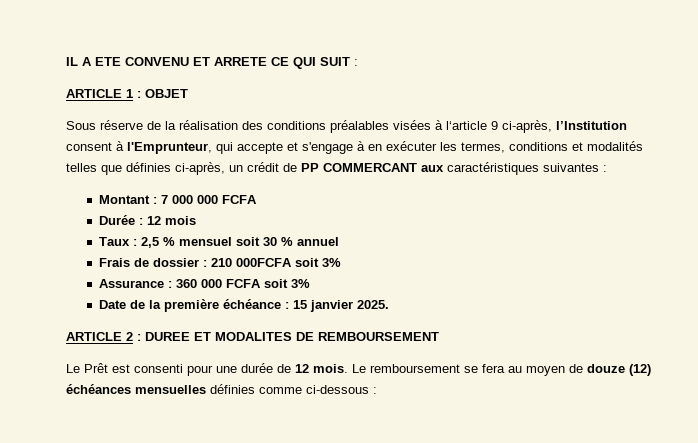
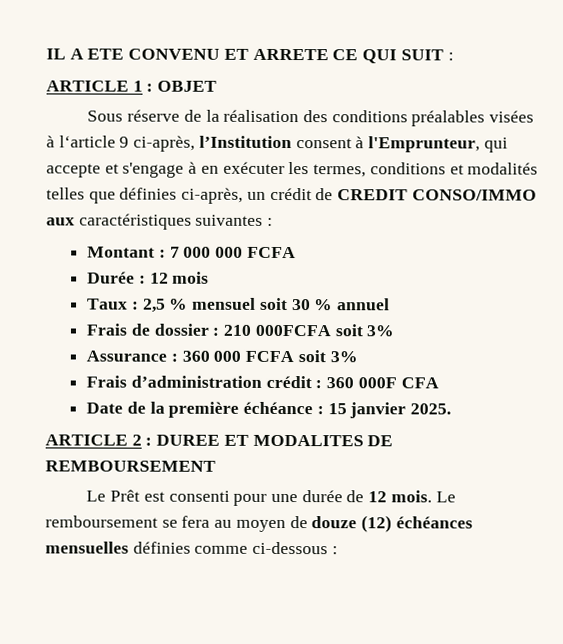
[301,163,417,172] PP COMMERCANT -> [337,189,537,201] CREDIT CONSO/IMMO
(310, 283) none -> [86,375,439,389] // Frais d’administration crédit : 360 000F CFA

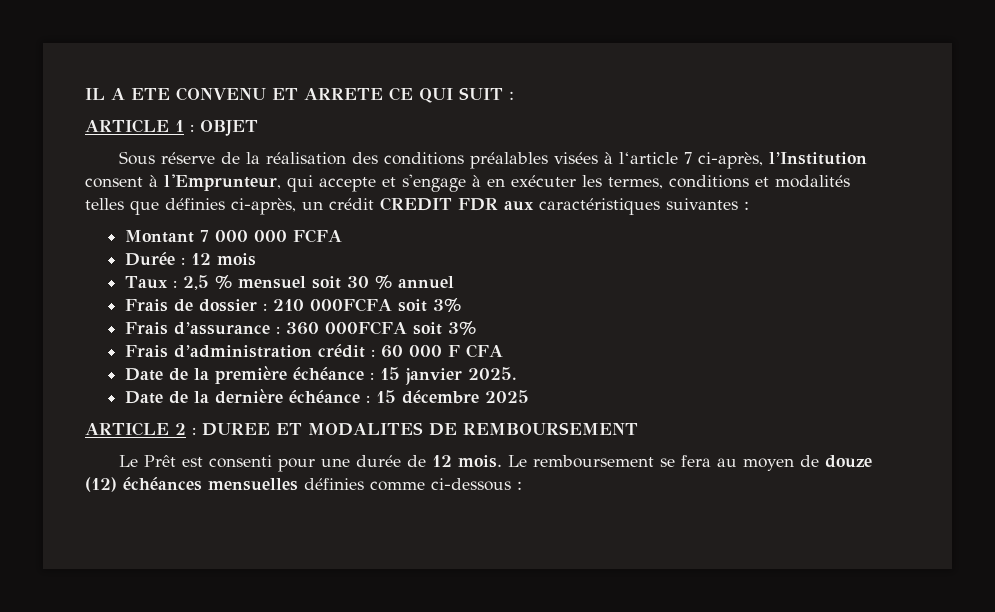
[119,136,130,148] 9 -> [684,152,693,164] 7
[315,188,537,201] de CREDIT CONSO/IMMO -> [380,197,498,211] CREDIT FDR
[158,249,166,258] : -> (194, 236) none
[86,350,295,363] Assurance : 360 000 FCFA -> [124,321,407,335] Frais d’assurance : 360 000FCFA
[326,377,397,389] 360 000F -> [380,345,460,358] 60 000 F
(451, 409) none -> [124,389,529,404] // Date de la dernière échéance : 15 décembre 2025

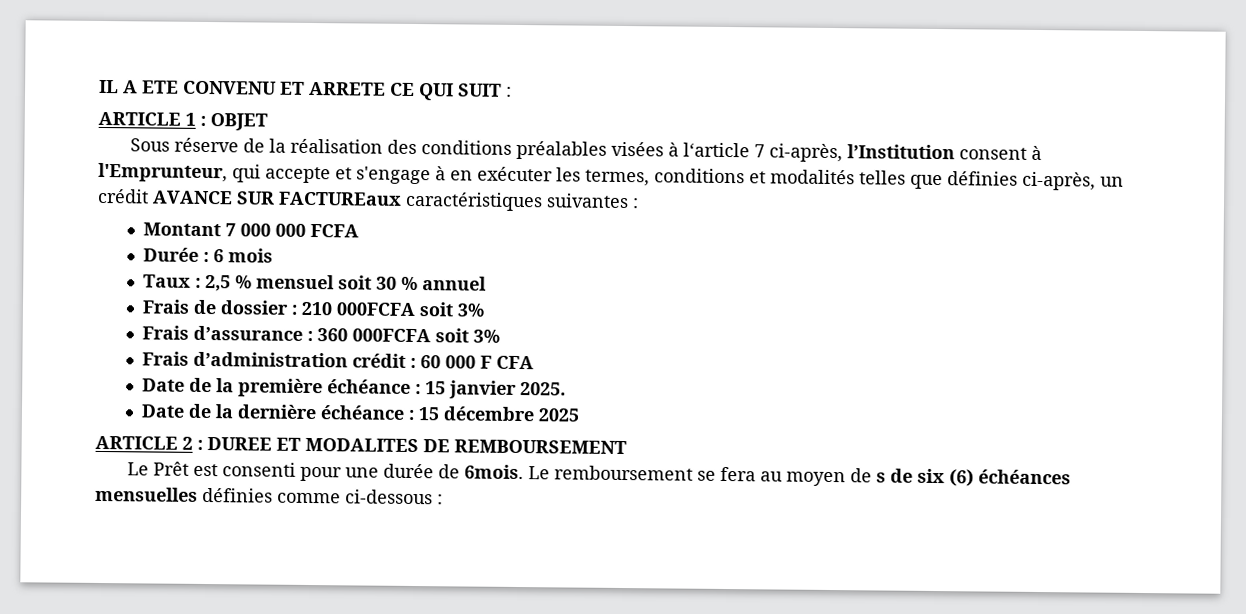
[380,197,534,211] CREDIT FDR aux -> [152,190,402,206] AVANCE SUR FACTUREaux
[190,253,211,265] 12 -> [213,249,225,263] 6
[432,455,503,468] 12 mois. -> [463,464,524,480] 6mois.
[825,455,873,468] [85,477,117,492] douze (12) -> [875,468,974,487] s de six (6)

